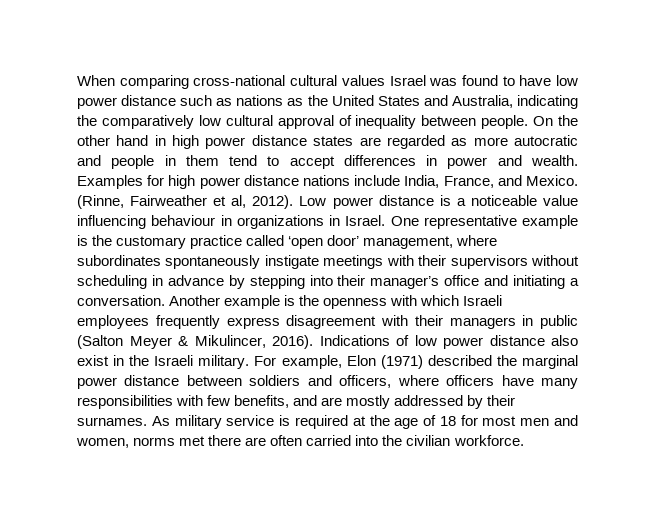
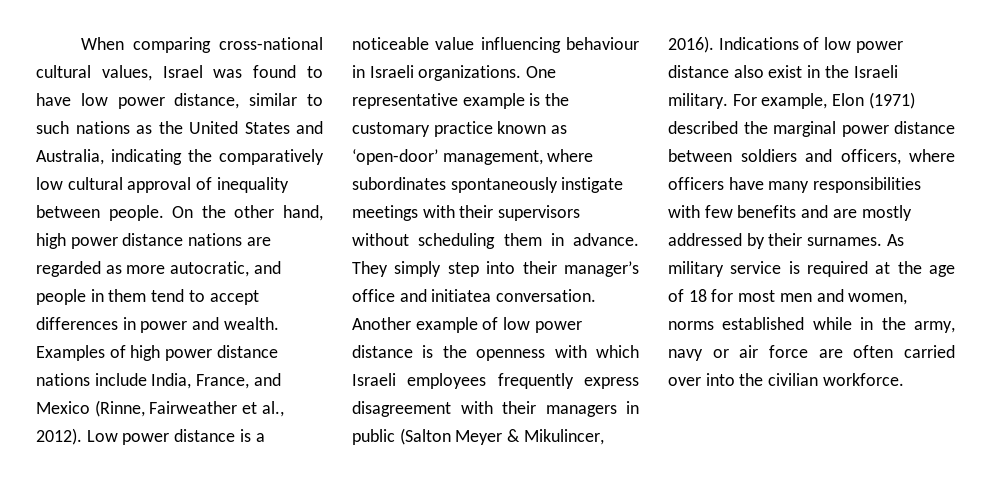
[341,75,385,86] values -> [101,65,152,81] values,
[121,95,233,106] distance such as -> [174,93,324,109] [36,121,69,134] distance, similar to such
[116,135,354,149] hand in high power distance states -> [283,205,323,221] [36,233,243,249] hand, high power distance nations
[514,135,579,146] autocratic -> [170,261,250,277] autocratic,
[147,175,165,186] for -> [109,345,126,358] of
[526,175,578,186] Mexico. -> [36,401,90,414] Mexico
[231,195,247,208] al, -> [261,401,284,417] al.,
[236,215,386,229] organizations in Israel. -> [369,65,522,81] Israeli organizations.
[246,235,360,249] called ‘open door’ -> [497,121,568,134] [352,149,438,165] known as ‘open-door’
[151,275,305,289] in advance by stepping -> [503,233,639,246] [352,261,479,277] them in advance. They simply step
[513,275,580,289] initiating a -> [431,289,492,302] initiatea
(281, 302) none -> [482,317,582,333] [352,345,413,358] of low power distance
[234,395,290,408] benefits, -> [737,205,797,218] benefits
[179,435,242,446] met there -> [722,317,955,333] [668,345,808,361] established while in the army, navy or air force
(352, 440) none -> [668,377,701,386] over

